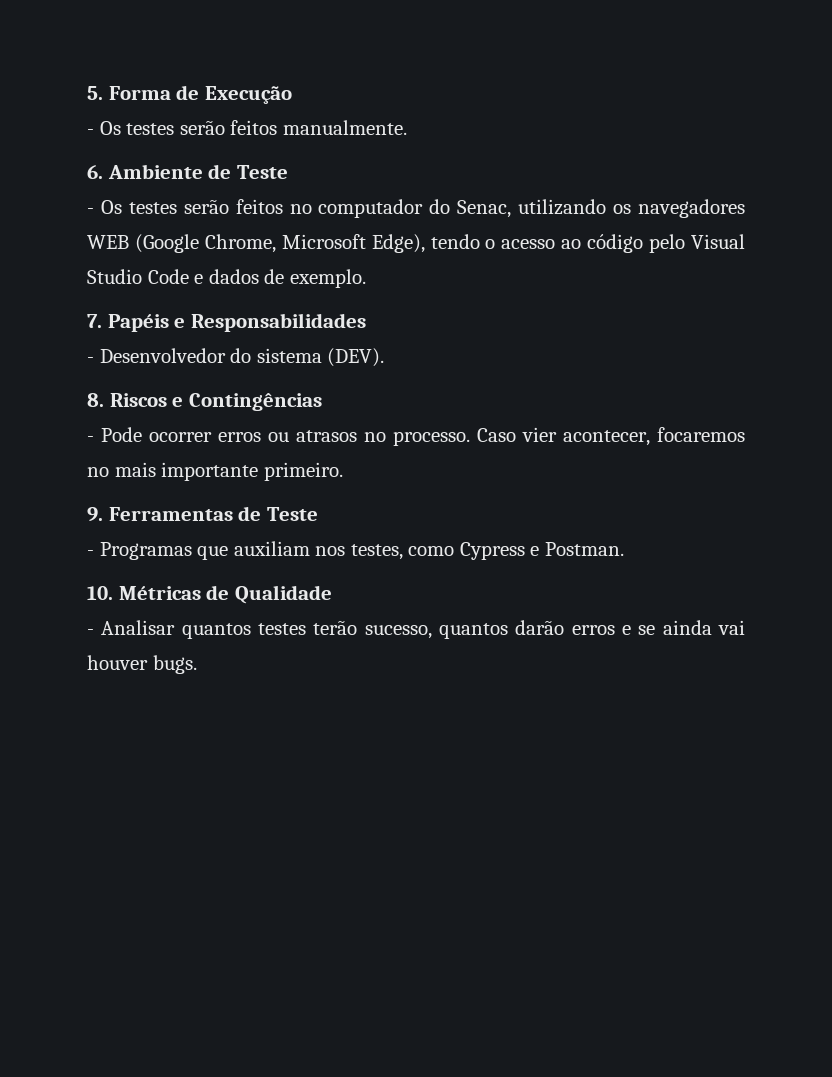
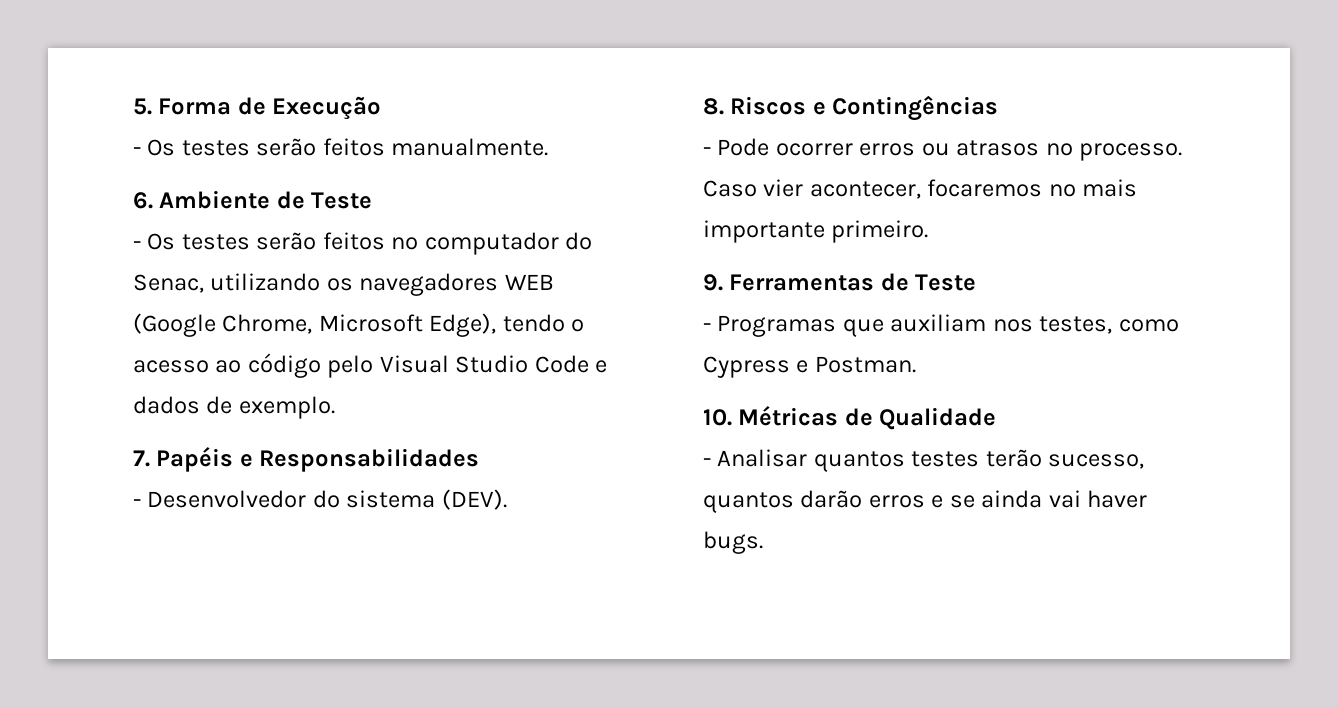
[87,655,148,670] houver -> [1087,490,1148,508] haver

